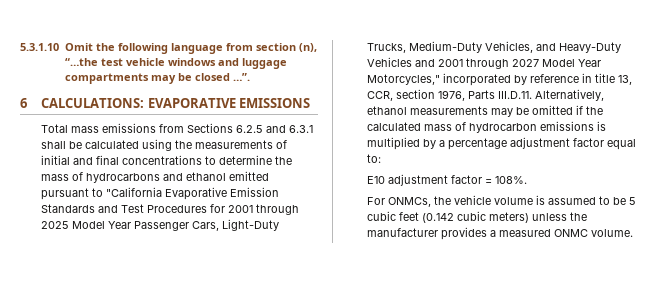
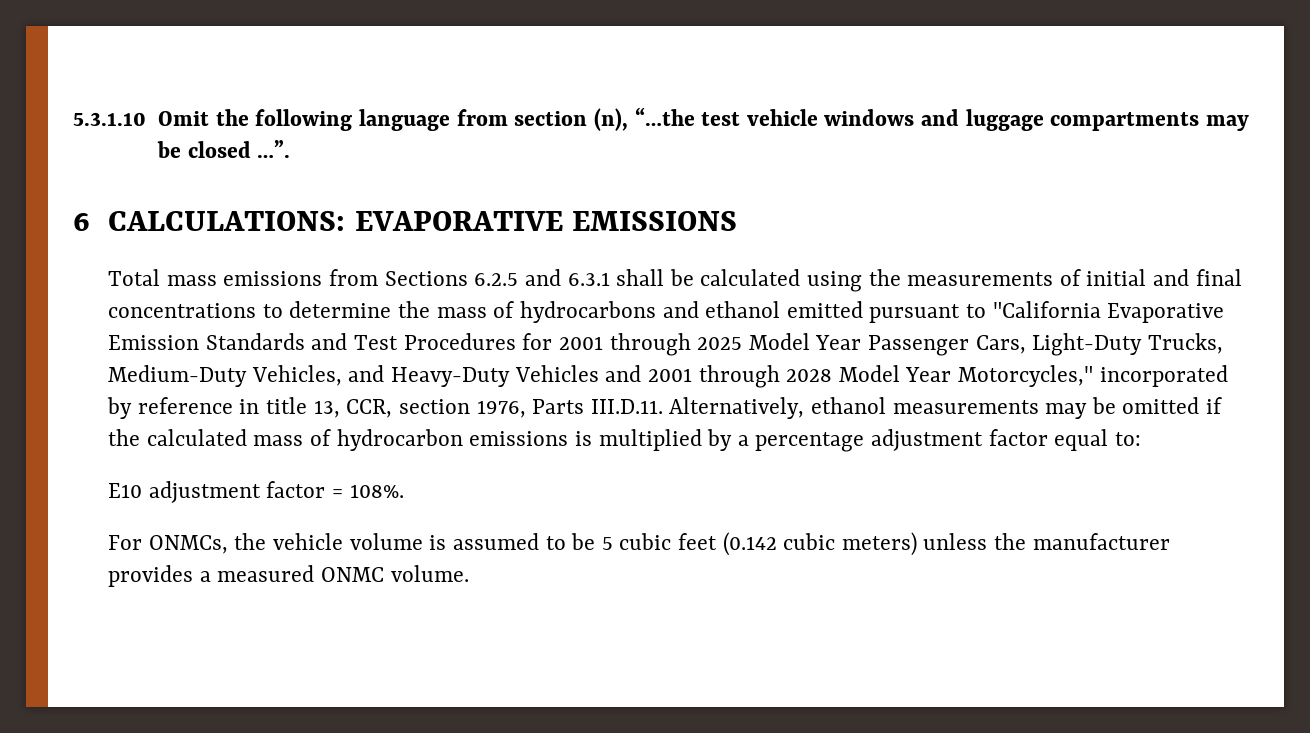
[512,59,540,67] 2027 -> [786,369,833,382] 2028

